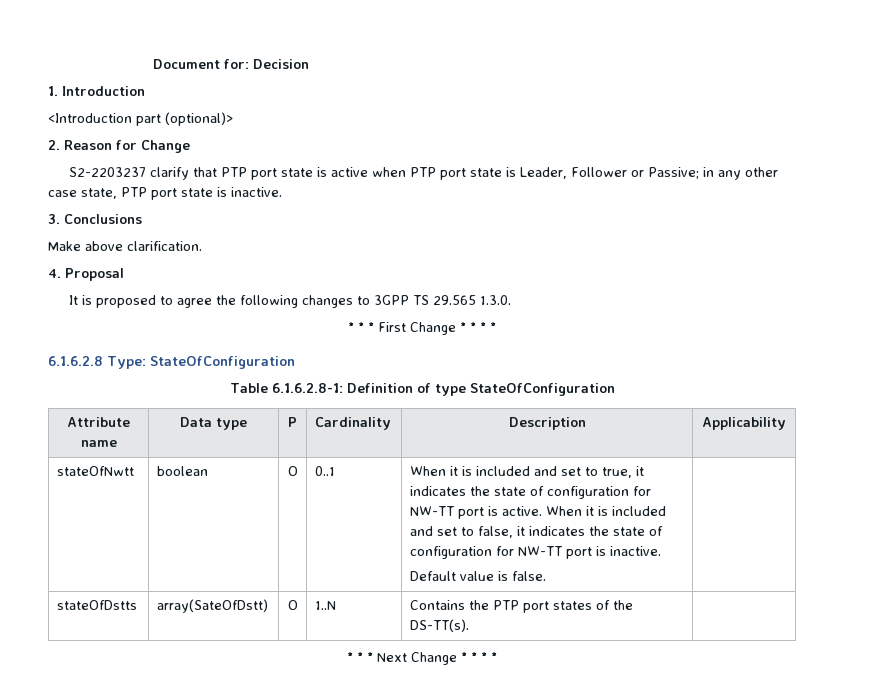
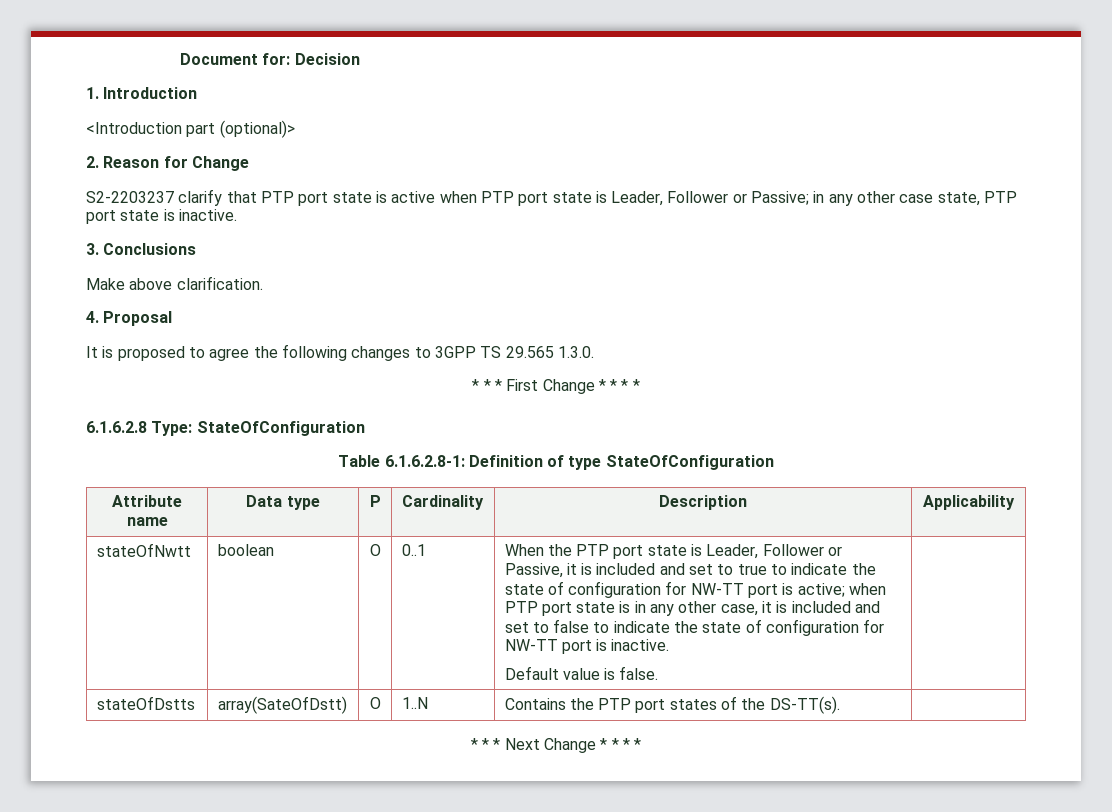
[449,466,644,478] [409,486,651,499] [409,506,666,519] [409,526,585,538] it is included and set to true, it indicates the state of configuration for NW-TT port is active. When it is included and set to false, it indicates -> [547,544,843,559] [504,563,876,578] [504,581,887,598] [504,601,881,616] [504,619,670,633] the PTP port state is Leader, Follower or Passive, it is included and set to true to indicate the state of configuration for NW-TT port is active; when PTP port state is in any other case, it is included and set to false to indicate

